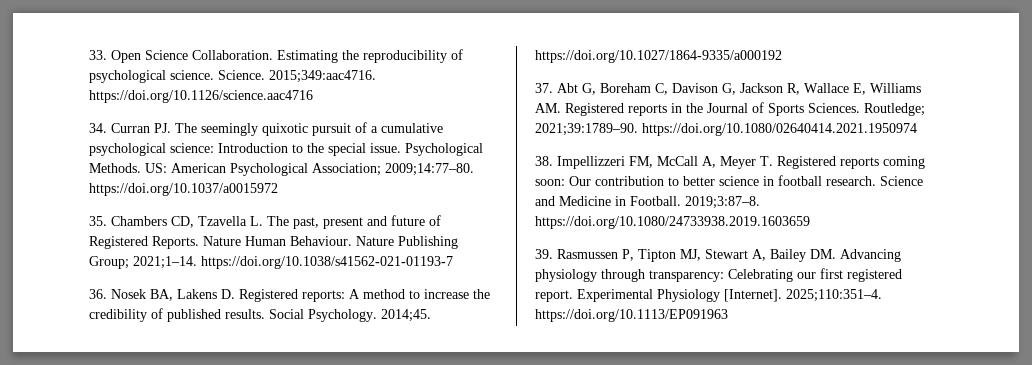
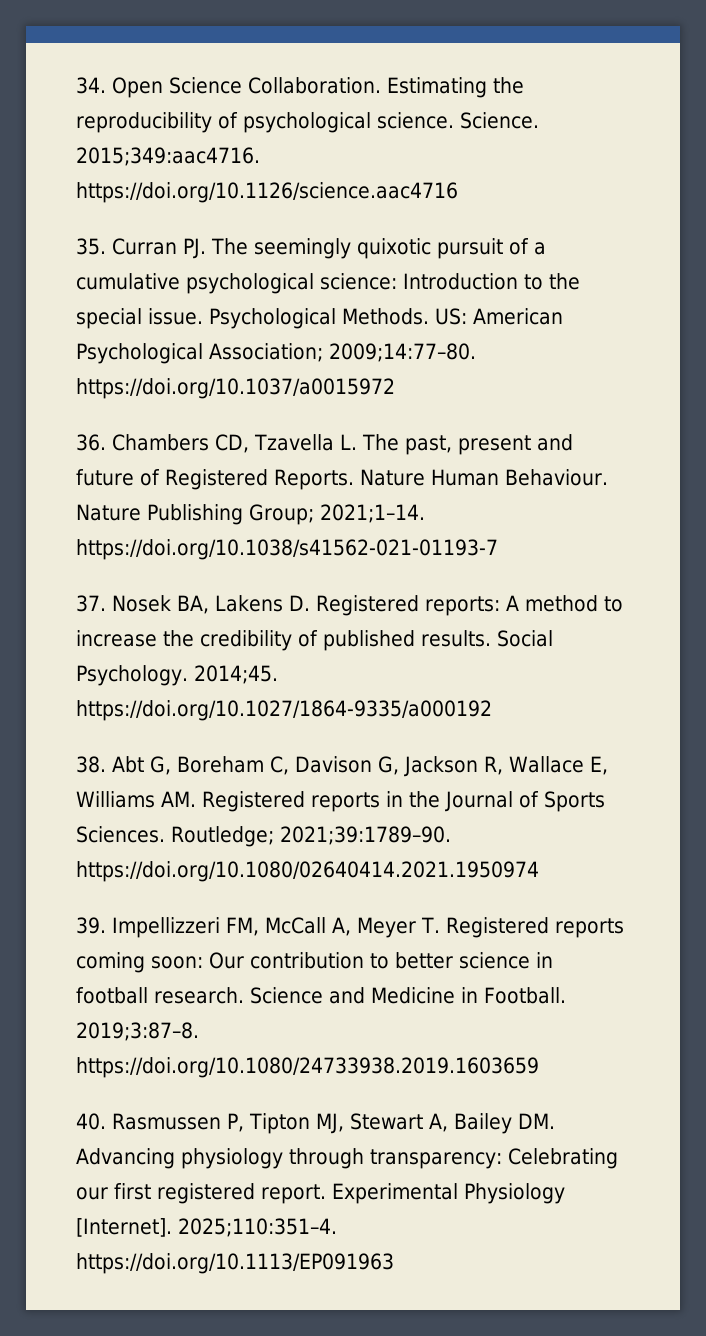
[89,50,107,60] 33. -> [76,77,106,94] 34.
[89,123,107,133] 34. -> [76,238,106,255] 35.
[89,216,107,226] 35. -> [76,434,106,451] 36.
[89,289,107,299] 36. -> [76,595,106,612] 37.
[535,83,553,93] 37. -> [76,756,106,773] 38.
[535,156,553,166] 38. -> [76,917,106,934] 39.
[535,249,553,259] 39. -> [76,1113,106,1130] 40.

